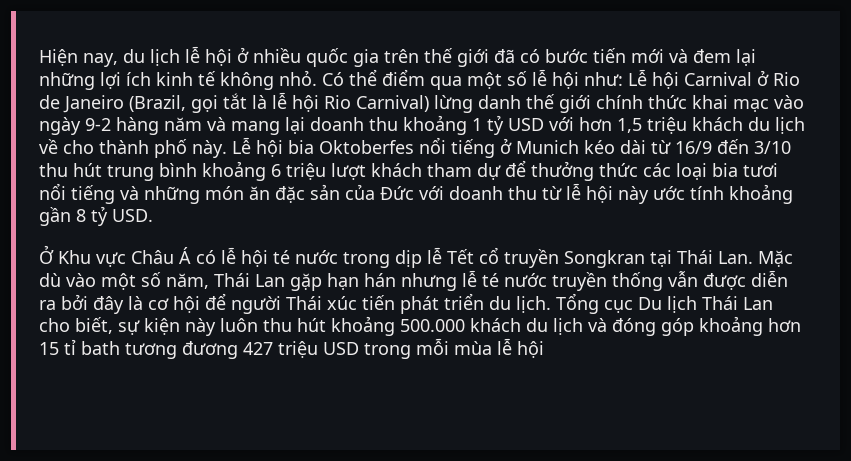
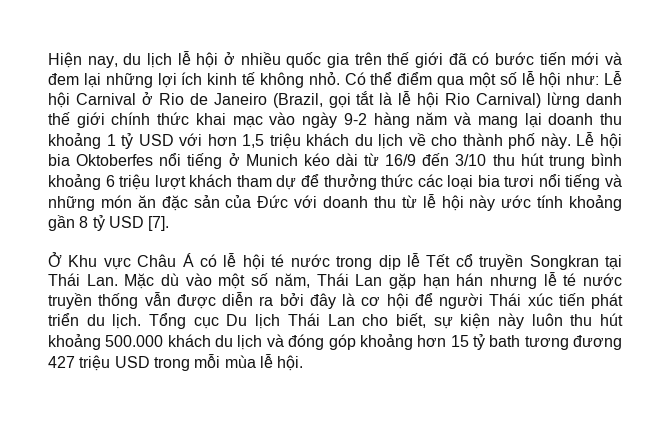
[112,209,153,222] USD. -> [108,216,170,231] USD [7].
[64,339,76,355] tỉ -> [472,334,485,350] tỷ
[517,341,544,358] hội -> [277,355,304,371] hội.

